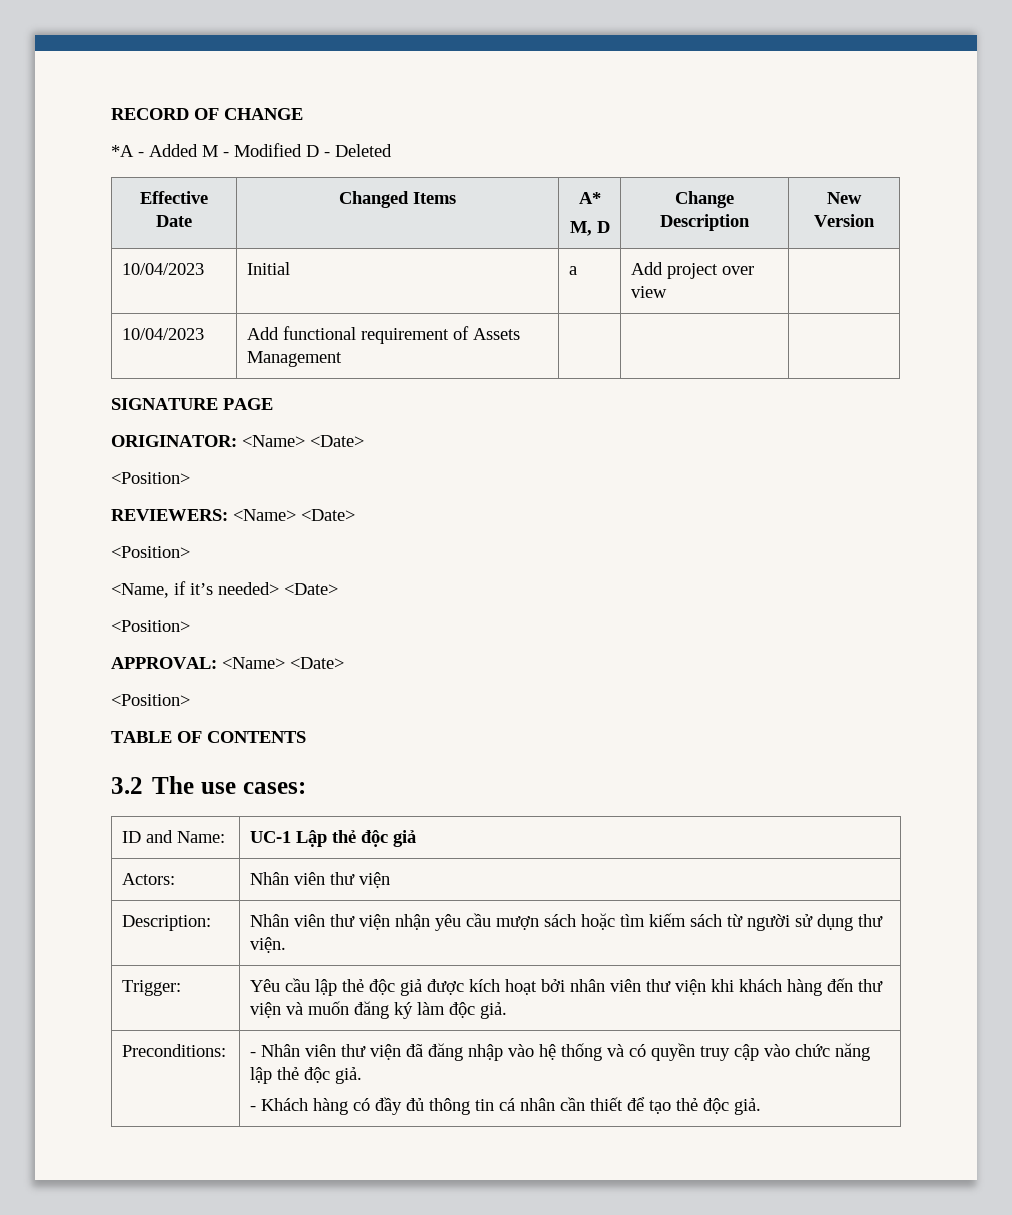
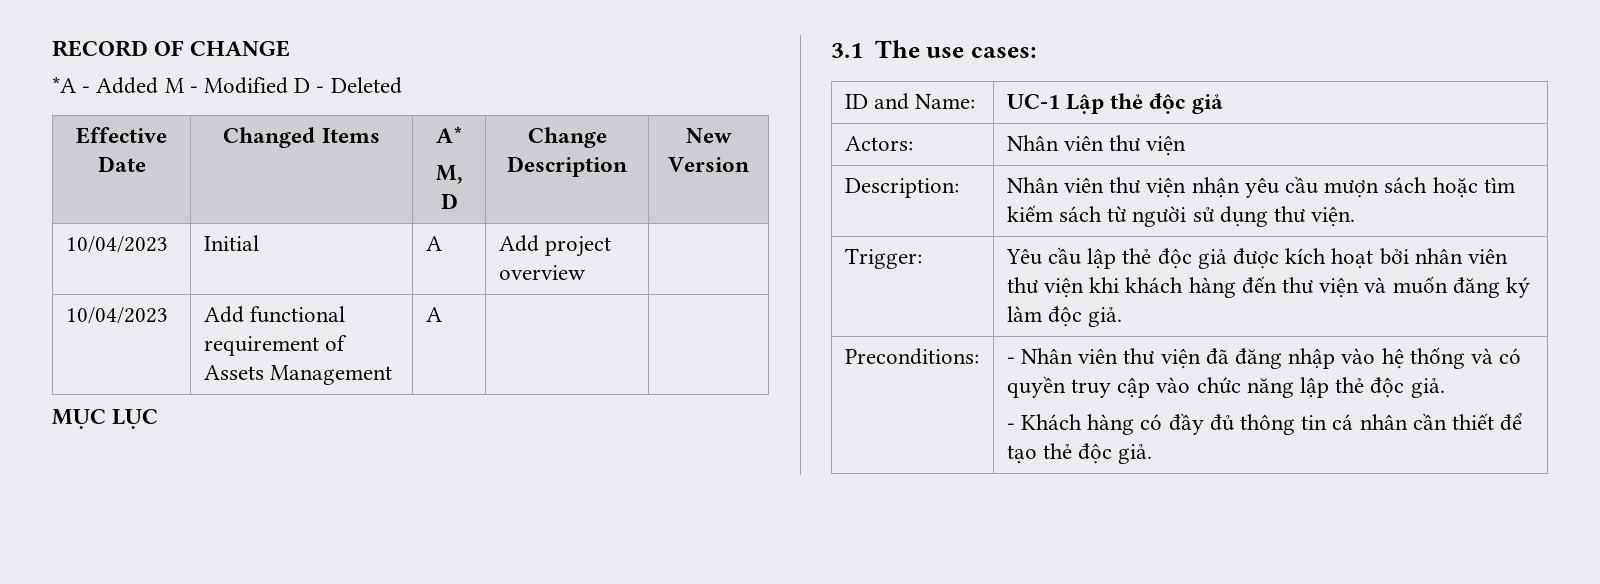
[569,266,578,275] a -> [425,236,442,251] A
[722,266,755,275] [631,286,668,298] over view -> [498,265,586,280] overview
[111,398,273,410] [111,435,364,447] [111,472,190,484] [111,509,355,521] [111,546,190,558] [111,581,338,598] [111,620,190,632] [111,657,344,669] [111,694,190,706] [111,731,306,743] [111,777,143,794] | | // SIGNATURE PAGE // ORIGINATOR: <Name> <Date> // <Position> // REVIEWERS: <Name> <Date> // <Position> // <Name, if it’s needed> <Date> // <Position> // APPROVAL: <Name> <Date> // <Position> // TABLE OF CONTENTS // 3.2 -> [425,307,442,322] [52,409,159,429] [831,43,863,58] A | | // MỤC LỤC // 3.1

